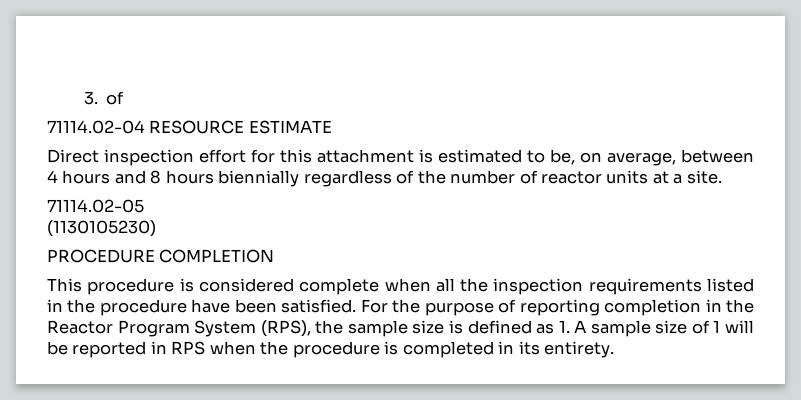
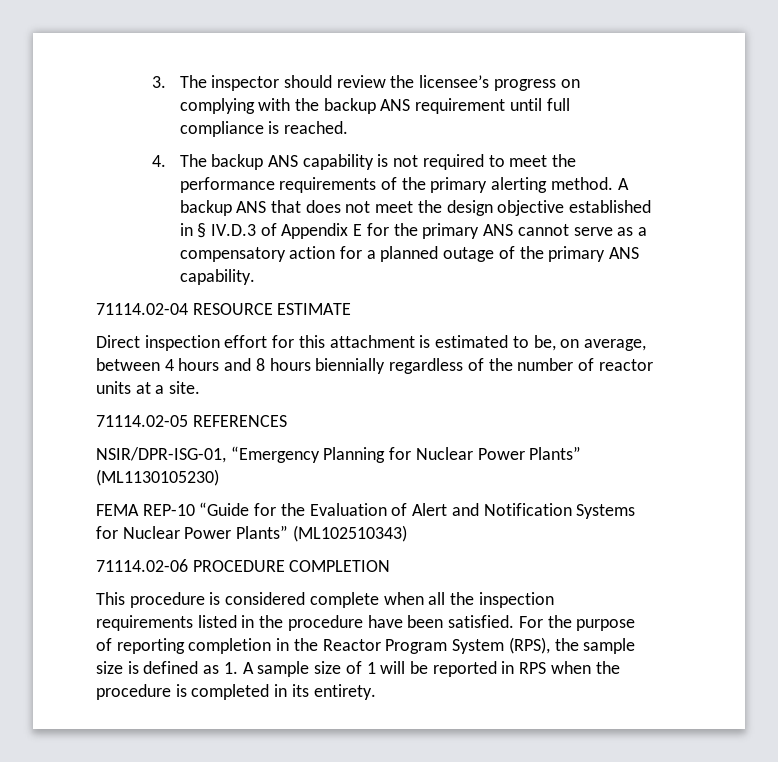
[106,91,125,105] of -> [179,75,580,91] [179,98,570,114] [179,121,349,137] [151,154,577,170] [179,177,629,193] [179,200,652,216] [179,223,648,239] [179,246,640,262] [179,269,255,285] The inspector should review the licensee’s progress on complying with the backup ANS requirement until full compliance is reached. // 4. The backup ANS capability is not required to meet the performance requirements of the primary alerting method. A backup ANS that does not meet the design objective established in § IV.D.3 of Appendix E for the primary ANS cannot serve as a compensatory action for a planned outage of the primary ANS capability.
[47,220,156,237] // (1130105230) // -> [192,415,287,427] [96,446,582,463] [96,469,219,486] [96,502,636,519] [96,525,407,542] [96,559,188,572] REFERENCES // NSIR/DPR-ISG-01, “Emergency Planning for Nuclear Power Plants” (ML1130105230) // FEMA REP-10 “Guide for the Evaluation of Alert and Notification Systems for Nuclear Power Plants” (ML102510343) // 71114.02-06

